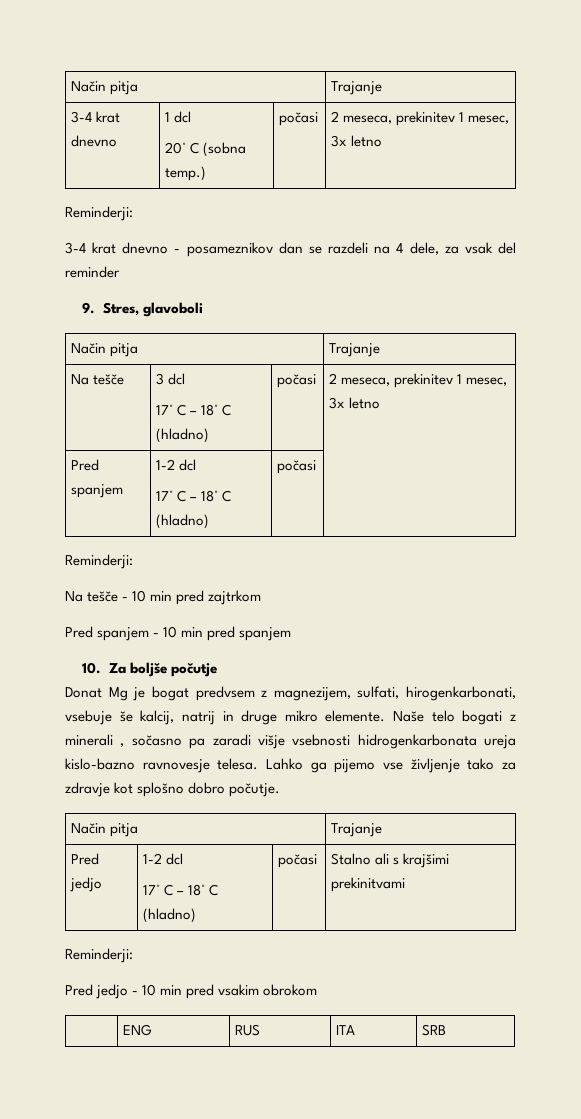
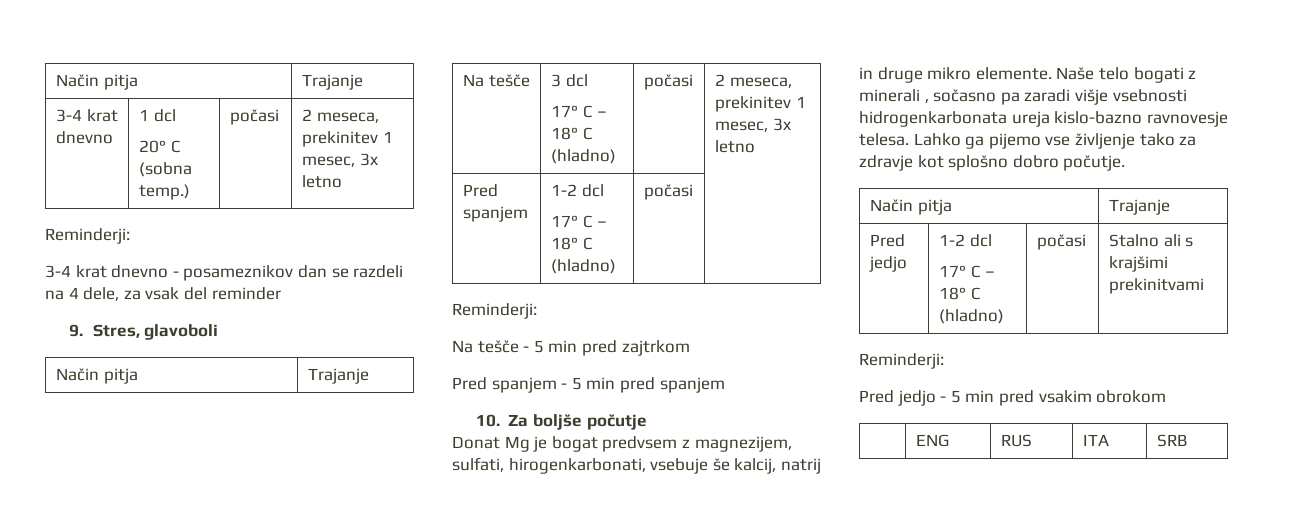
[132,590,147,602] 10 -> [533,340,544,353] 5
[163,626,178,638] 10 -> [571,377,582,390] 5
[142,984,157,996] 10 -> [950,390,961,403] 5

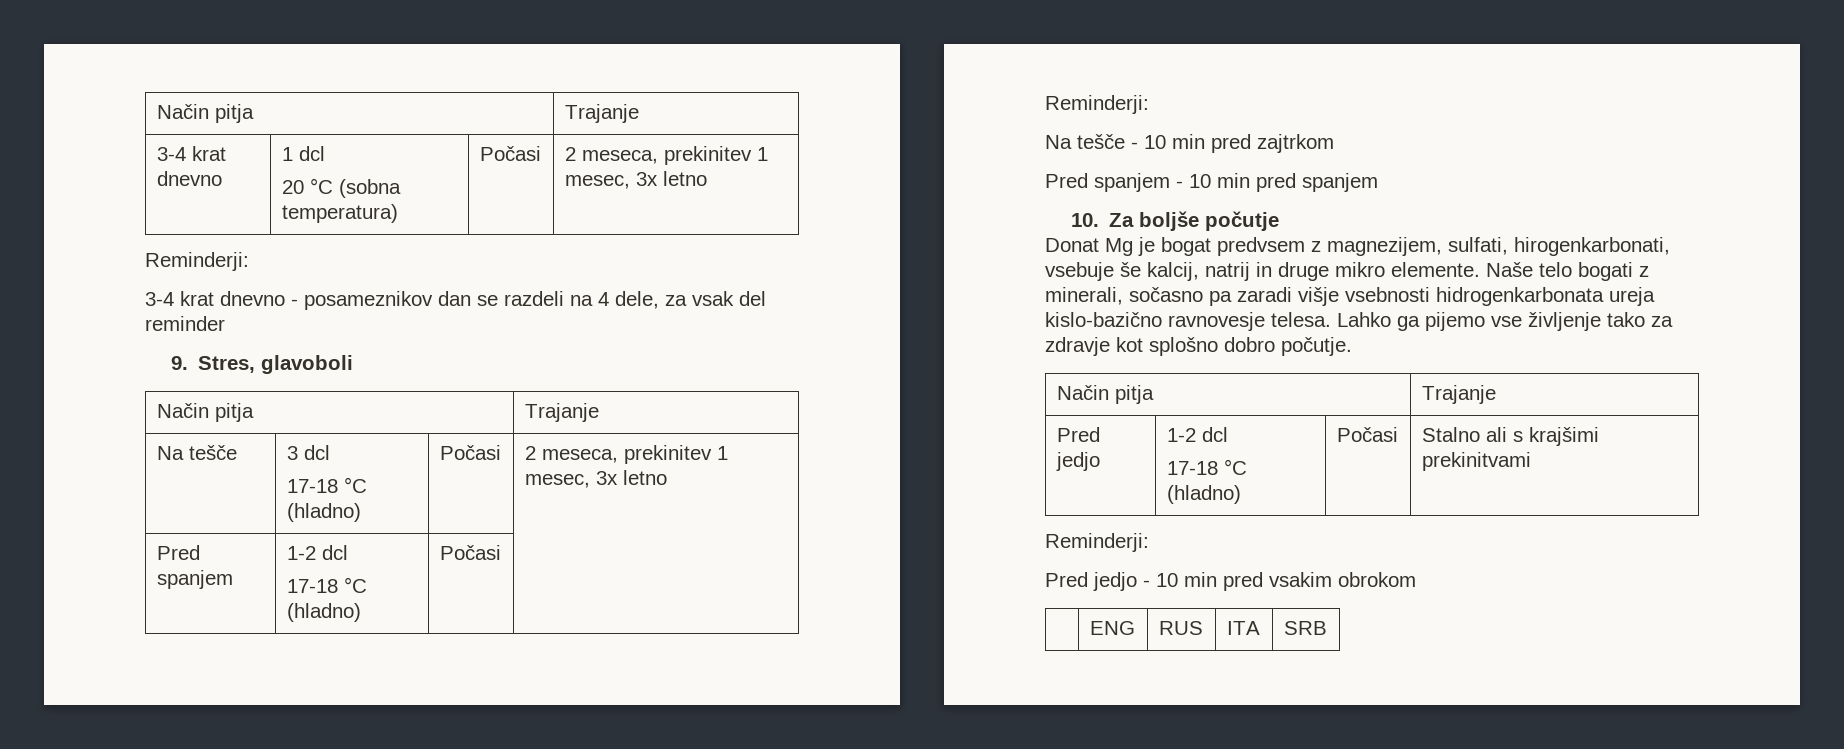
[138,140,181,153] [138,162,192,177] [138,184,190,200] [229,109,279,125] 20° C (sobna temp.) | počasi -> [281,178,401,198] [281,204,398,223] [479,146,541,161] 20 °C (sobna temperatura) | Počasi
[550,105,608,118] [550,127,593,140] [550,149,616,164] [643,74,693,90] 17° C – 18° C (hladno) | počasi -> [286,477,367,493] [286,503,361,522] [439,445,501,460] 17-18 °C (hladno) | Počasi
[550,215,608,228] [550,237,593,250] [550,259,616,274] [643,184,693,200] 17° C – 18° C (hladno) | počasi -> [286,577,367,593] [286,603,361,622] [439,545,501,560] 17-18 °C (hladno) | Počasi
[533,340,544,353] 5 -> [1144,135,1166,149] 10
[571,377,582,390] 5 -> [1189,174,1211,188] 10
[859,89,929,103] minerali , -> [1045,287,1123,305] minerali,
[1054,111,1143,124] kislo-bazno -> [1045,312,1162,327] kislo-bazično
[938,265,996,278] [938,287,981,300] [938,309,1004,324] [1036,234,1086,250] 17° C – 18° C (hladno) | počasi -> [1166,459,1247,475] [1166,485,1241,504] [1336,427,1398,442] 17-18 °C (hladno) | Počasi
[950,390,961,403] 5 -> [1156,573,1178,587] 10

